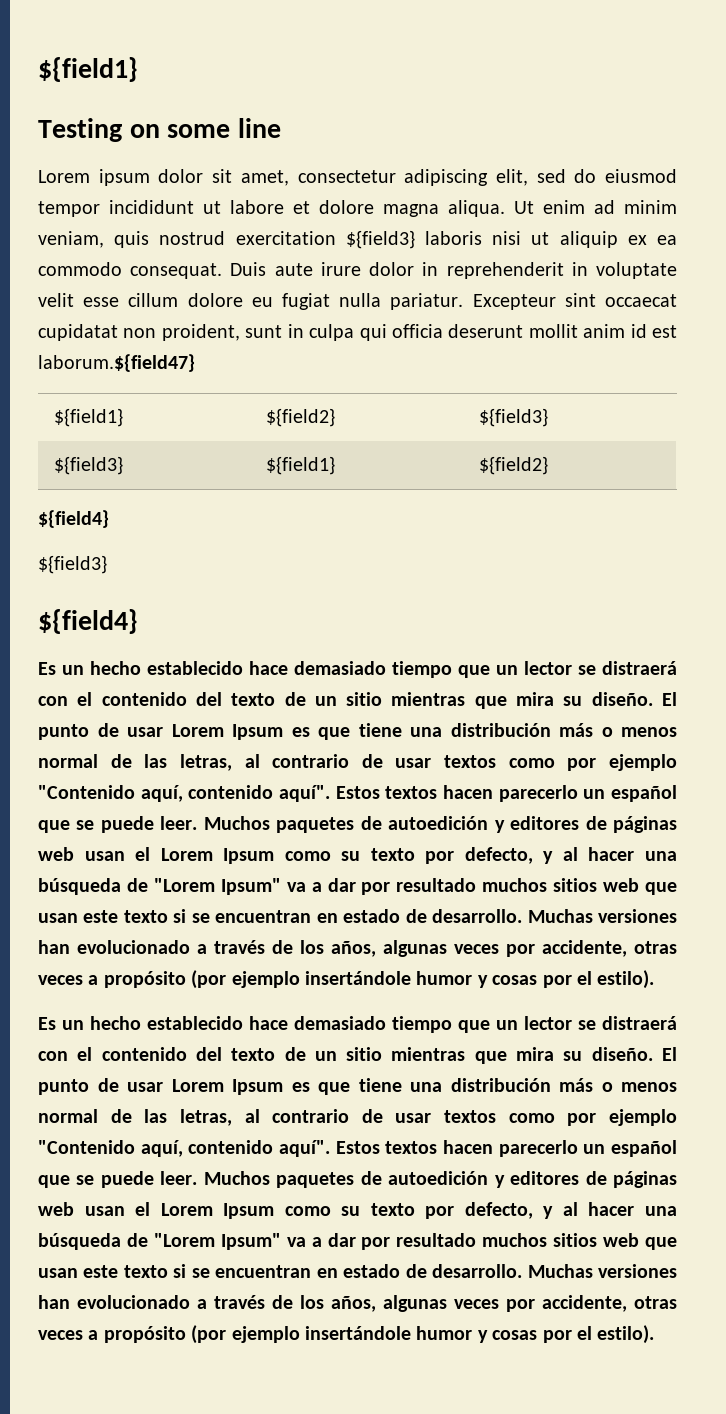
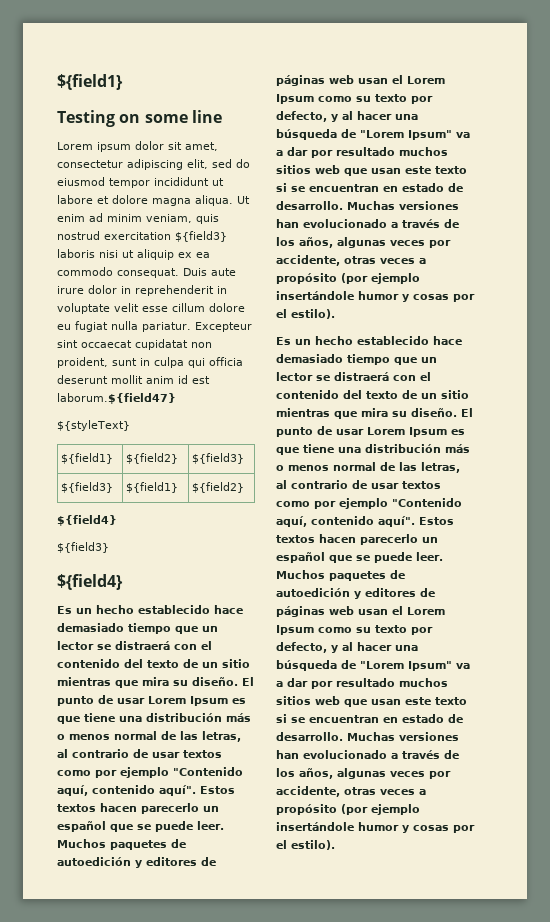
(195, 363) none -> [57,420,130,431] // ${styleText}

